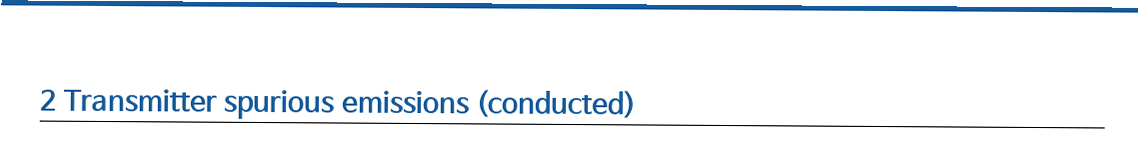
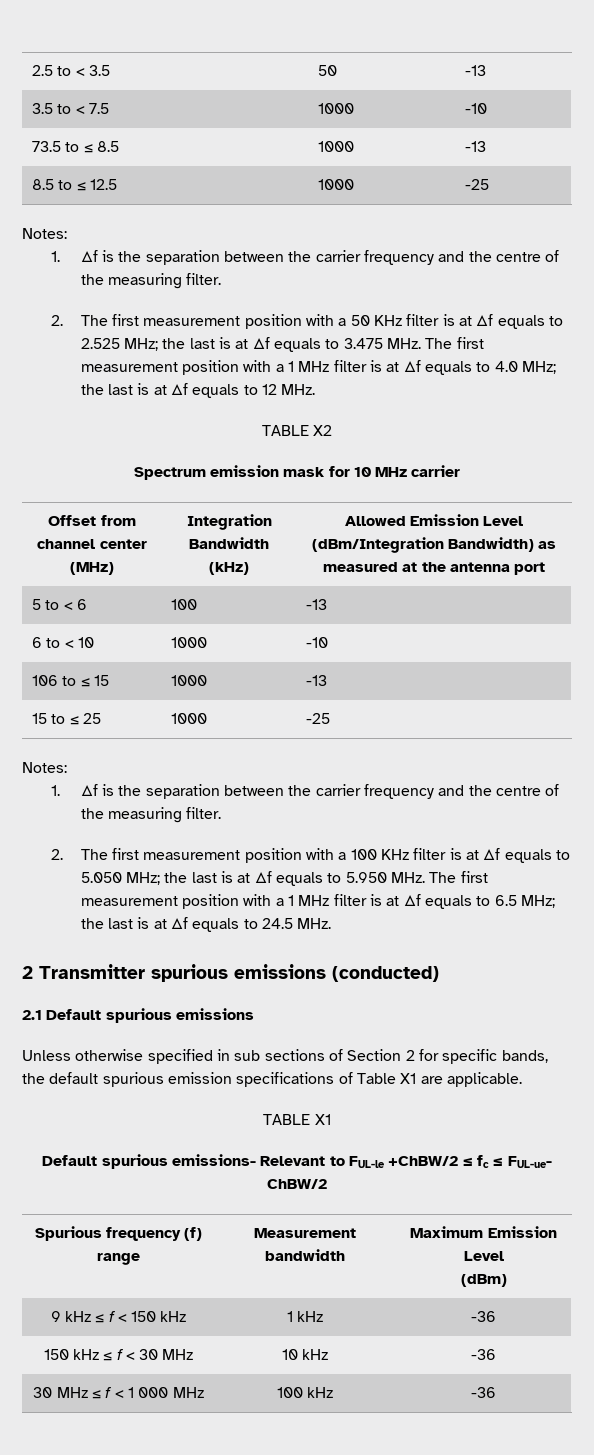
(39, 100) none -> [32,65,110,76] [318,65,338,76] [465,65,487,76] [32,103,109,114] [318,103,355,114] [465,103,488,114] [32,141,119,153] [318,141,355,152] [465,141,487,152] [32,179,117,191] [318,179,355,190] [465,179,490,190] [22,228,67,239] [51,250,560,265] [80,273,222,289] [51,314,563,329] [80,337,484,352] [80,360,556,375] [80,383,316,398] [261,425,333,436] [133,465,461,480] [48,515,136,526] [37,539,147,549] [70,562,114,575] [186,514,272,530] [189,537,269,549] [209,562,249,575] [344,514,524,526] [311,537,557,553] [322,562,546,575] [32,599,87,610] [171,599,198,610] [306,599,328,610] [32,637,94,648] [171,637,208,648] [306,637,329,648] [32,675,109,687] [171,675,208,686] [306,675,328,686] [32,713,101,725] [171,713,208,724] [306,713,331,724] [22,762,67,773] [51,784,560,799] [80,807,222,823] [51,848,570,863] [80,871,488,886] [80,894,555,909] [80,917,332,932] 2.5 to < 3.5 | 50 | -13 // 3.5 to < 7.5 | 1000 | -10 // 73.5 to ≤ 8.5 | 1000 | -13 // 8.5 to ≤ 12.5 | 1000 | -25 // Notes: // 1. Δf is the separation between the carrier frequency and the centre of the measuring filter. // 2. The first measurement position with a 50 KHz filter is at Δf equals to 2.525 MHz; the last is at Δf equals to 3.475 MHz. The first measurement position with a 1 MHz filter is at Δf equals to 4.0 MHz; the last is at Δf equals to 12 MHz. // TABLE X2 // Spectrum emission mask for 10 MHz carrier // Offset from channel center (MHz) | Integration Bandwidth (kHz) | Allowed Emission Level (dBm/Integration Bandwidth) as measured at the antenna port // 5 to < 6 | 100 | -13 // 6 to < 10 | 1000 | -10 // 106 to ≤ 15 | 1000 | -13 // 15 to ≤ 25 | 1000 | -25 // Notes: // 1. Δf is the separation between the carrier frequency and the centre of the measuring filter. // 2. The first measurement position with a 100 KHz filter is at Δf equals to 5.050 MHz; the last is at Δf equals to 5.950 MHz. The first measurement position with a 1 MHz filter is at Δf equals to 6.5 MHz; the last is at Δf equals to 24.5 MHz. //
(637, 104) none -> [22,1008,254,1023] [22,1049,548,1064] [22,1072,522,1087] [263,1114,331,1125] [42,1154,552,1169] [267,1179,327,1189] [34,1226,203,1241] [97,1253,140,1265] [254,1228,356,1238] [265,1249,345,1261] [410,1226,557,1238] [463,1251,504,1261] [460,1274,507,1287] [50,1311,187,1323] [286,1311,324,1322] [471,1311,496,1322] [43,1349,194,1361] [281,1349,329,1360] [471,1349,496,1360] [33,1387,204,1399] [276,1387,334,1398] [471,1387,496,1398] // 2.1 Default spurious emissions // Unless otherwise specified in sub sections of Section 2 for specific bands, the default spurious emission specifications of Table X1 are applicable. // TABLE X1 // Default spurious emissions- Relevant to FUL-le +ChBW/2 ≤ fc ≤ FUL-ue- ChBW/2 // Spurious frequency (f) range | Measurement bandwidth | Maximum Emission Level // (dBm) // 9 kHz ≤ f < 150 kHz | 1 kHz | -36 // 150 kHz ≤ f < 30 MHz | 10 kHz | -36 // 30 MHz ≤ f < 1 000 MHz | 100 kHz | -36

